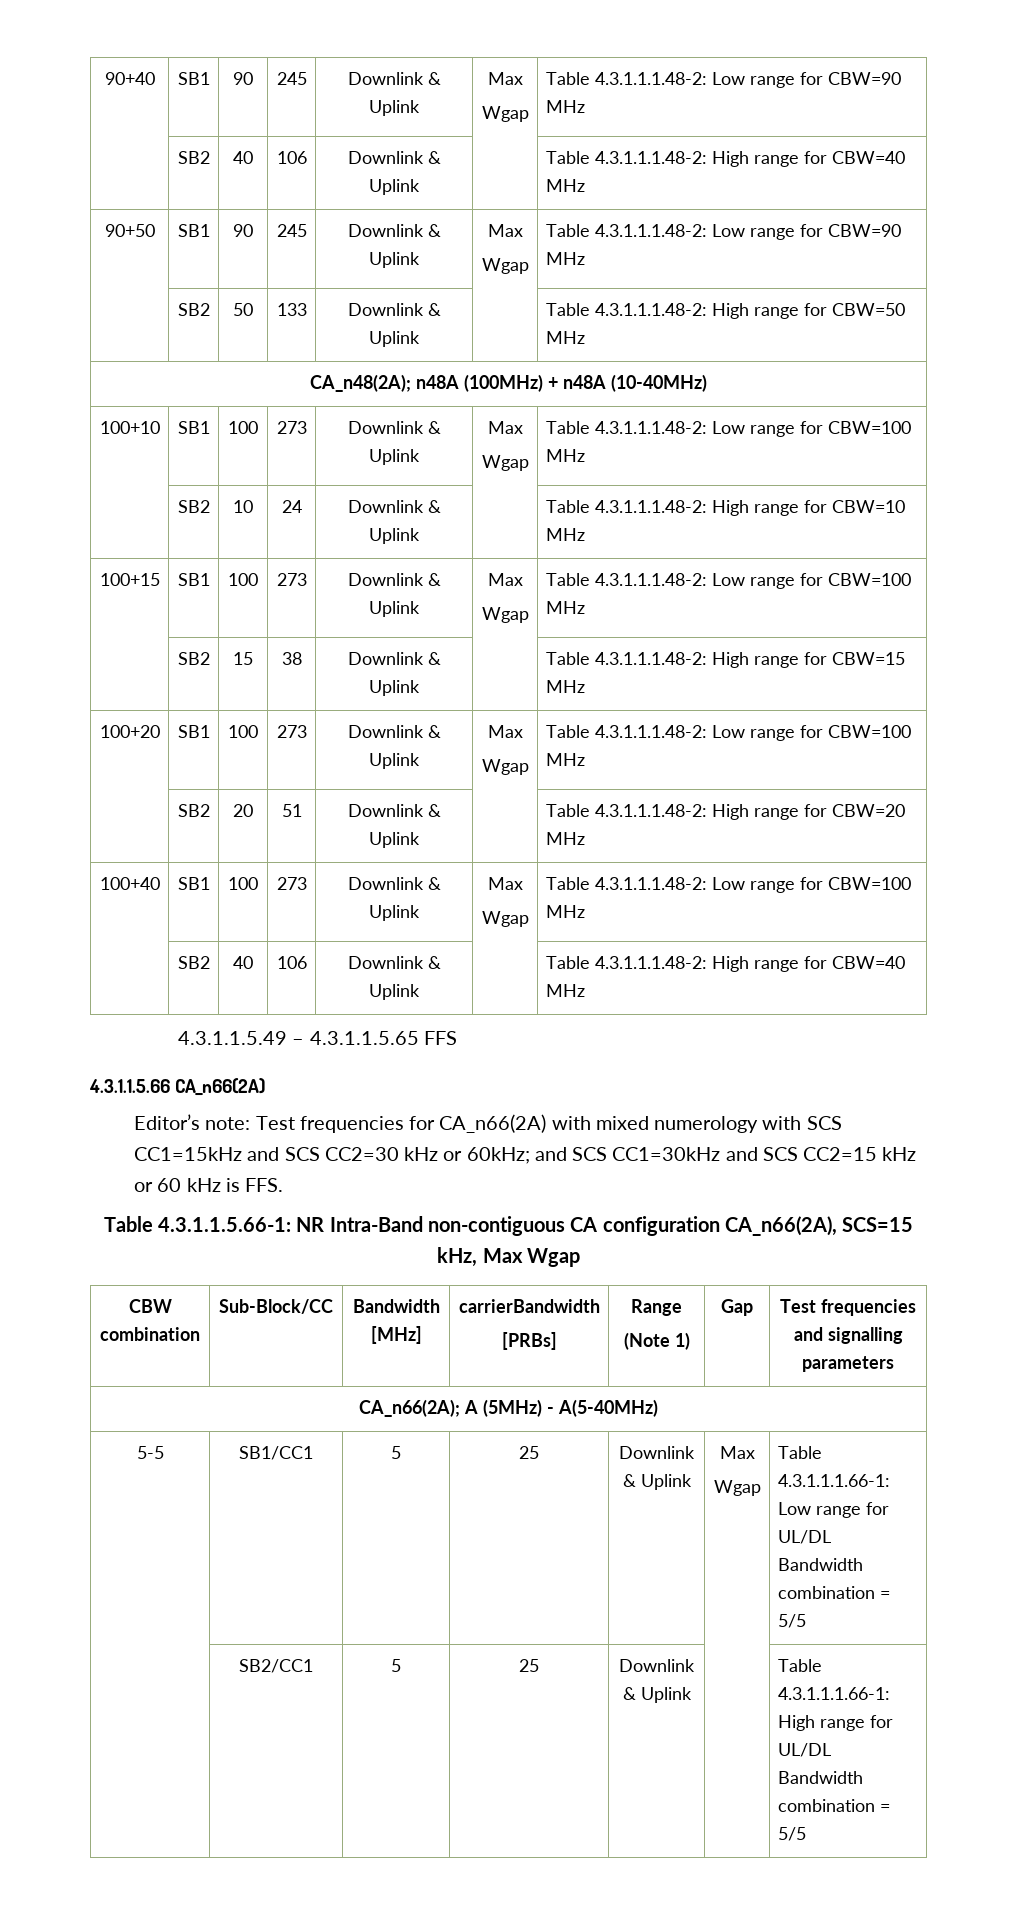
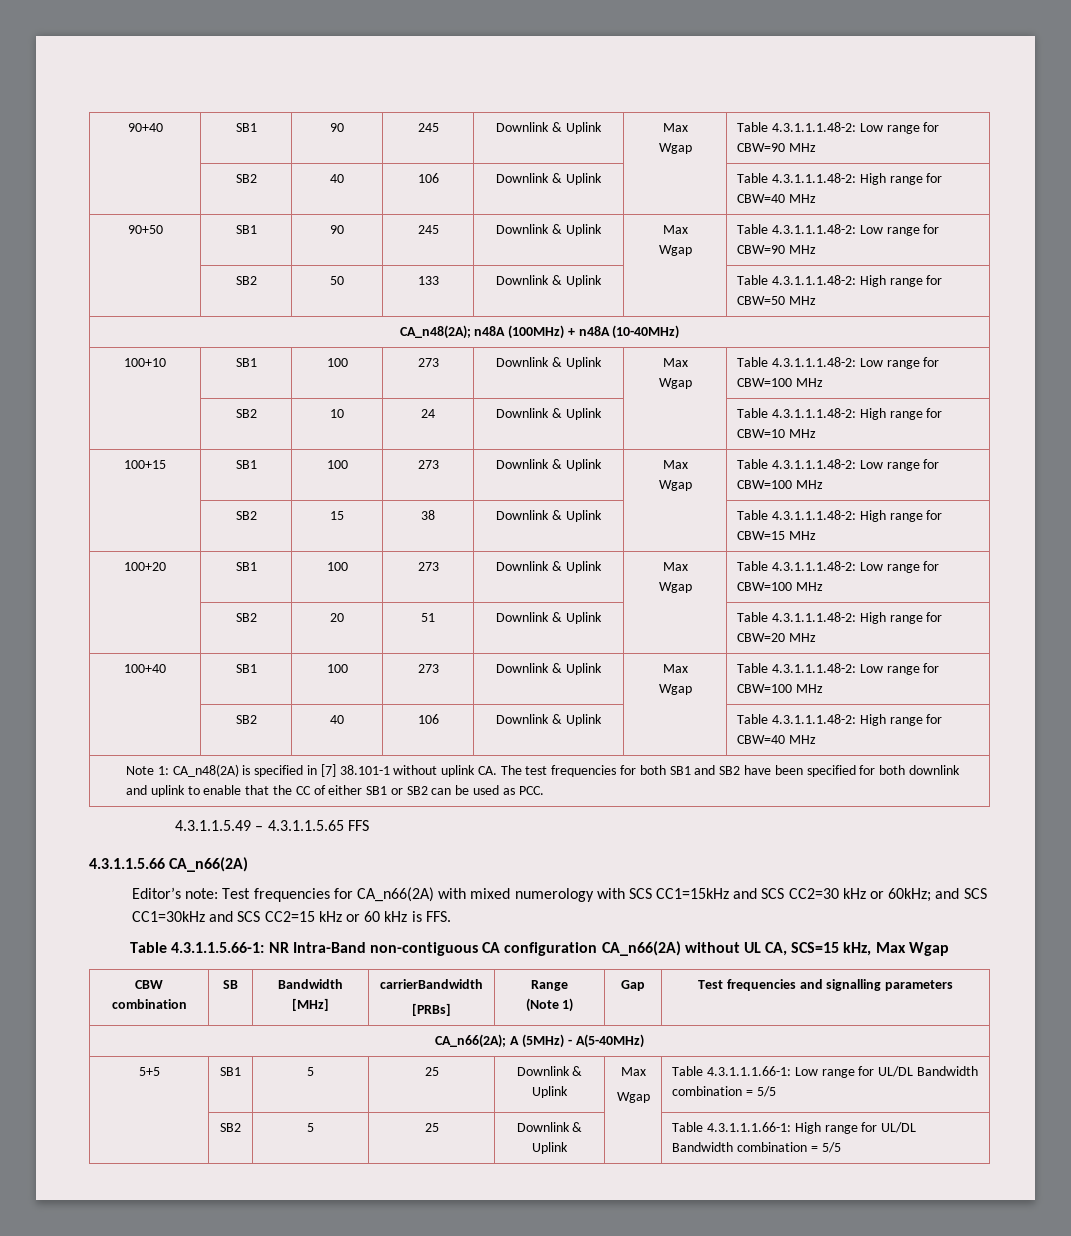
(585, 990) none -> [126,764,960,777] [126,785,544,797] // Note 1: CA_n48(2A) is specified in [7] 38.101-1 without uplink CA. The test frequencies for both SB1 and SB2 have been specified for both downlink and uplink to enable that the CC of either SB1 or SB2 can be used as PCC.
[724,1216,837,1236] CA_n66(2A), -> [601,941,788,956] CA_n66(2A) without UL CA,
[219,1299,333,1314] Sub-Block/CC -> [223,980,238,989] SB
[136,1446,164,1459] [239,1446,313,1460] 5-5 | SB1/CC1 -> [138,1067,160,1076] [220,1067,241,1076] 5+5 | SB1
[239,1659,313,1673] SB2/CC1 -> [220,1123,241,1132] SB2

